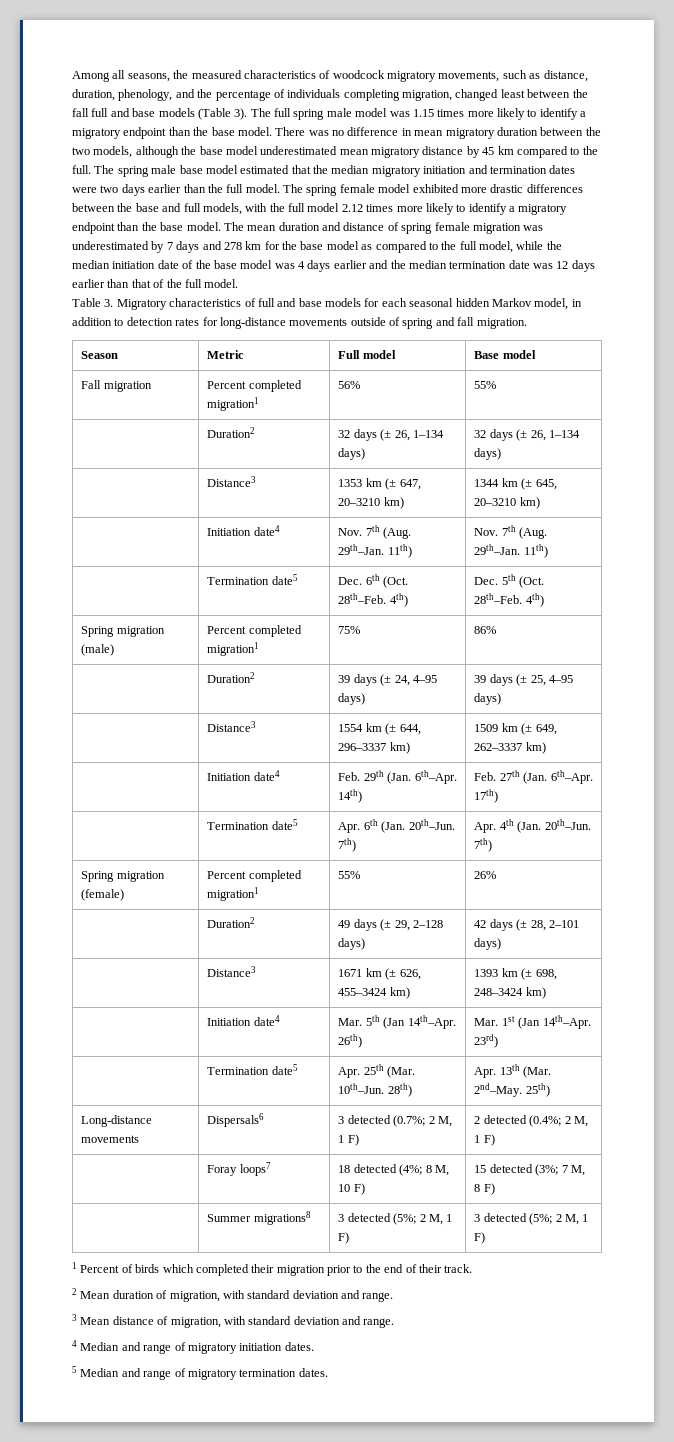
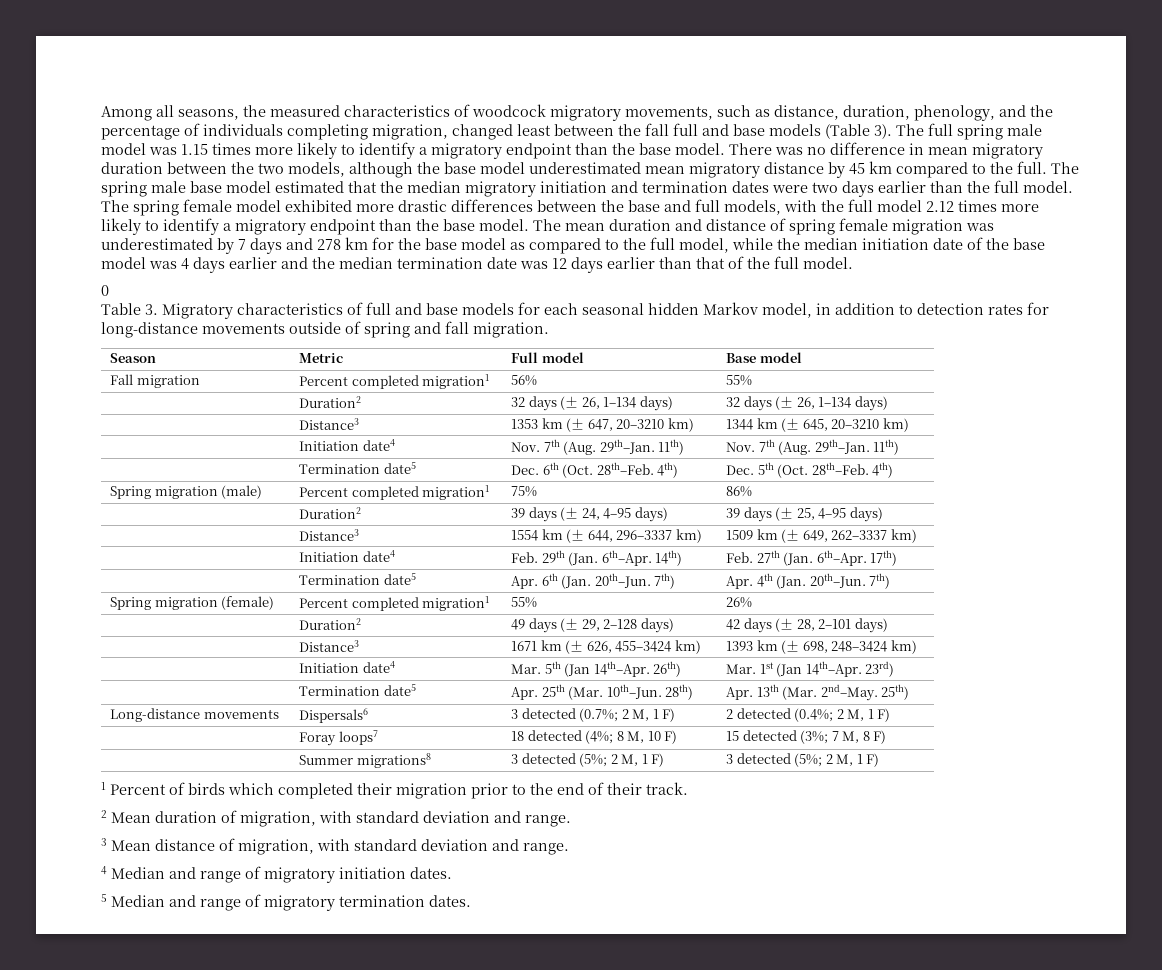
(239, 283) none -> [101,285,109,296] // 0

